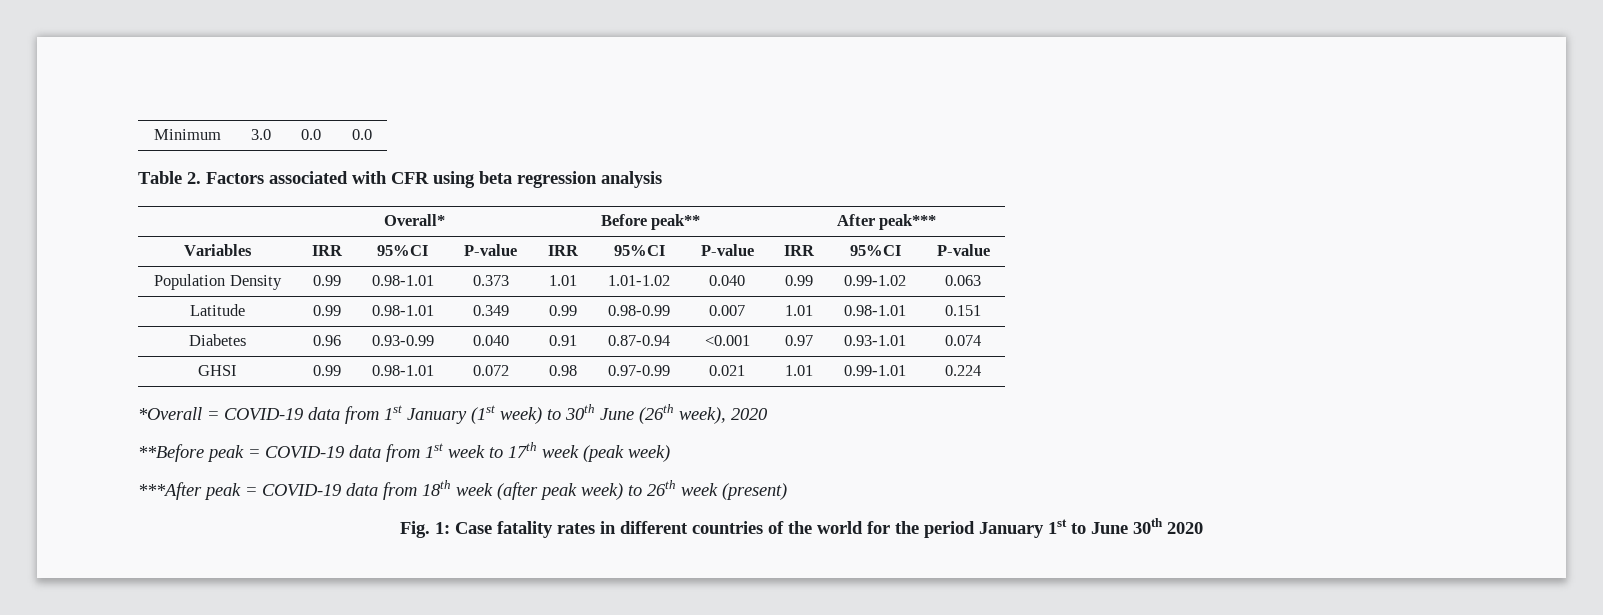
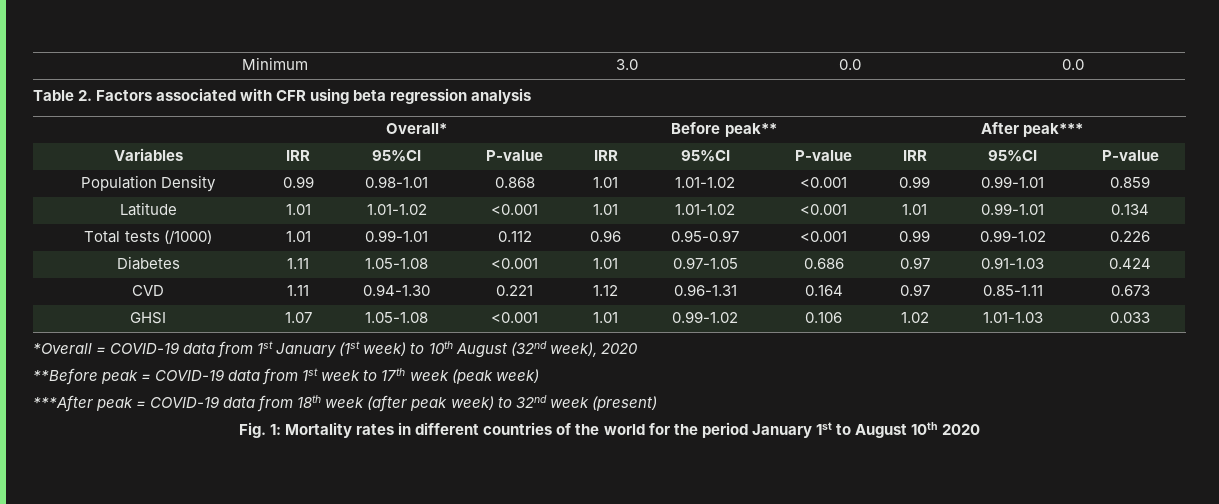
[472,275,509,286] [548,275,577,286] [608,275,670,286] [709,275,745,286] [784,275,813,286] [844,275,906,286] [945,275,981,286] [190,304,245,316] [312,305,341,316] [371,305,434,316] [472,305,509,316] [548,305,577,316] [608,305,670,316] [709,305,745,316] [784,305,813,316] [844,305,906,316] [945,305,981,316] [189,334,246,346] [312,335,341,346] [371,335,434,346] [472,335,509,346] [548,335,577,346] [608,335,670,346] [704,335,750,346] [784,335,813,346] [844,335,906,346] [945,335,981,346] [198,365,237,376] [312,365,341,376] [371,365,434,376] [472,365,509,376] [548,365,577,376] [608,365,670,376] [709,365,745,376] [784,365,813,376] [844,365,906,376] [945,365,981,376] 0.373 | 1.01 | 1.01-1.02 | 0.040 | 0.99 | 0.99-1.02 | 0.063 // Latitude | 0.99 | 0.98-1.01 | 0.349 | 0.99 | 0.98-0.99 | 0.007 | 1.01 | 0.98-1.01 | 0.151 // Diabetes | 0.96 | 0.93-0.99 | 0.040 | 0.91 | 0.87-0.94 | <0.001 | 0.97 | 0.93-1.01 | 0.074 // GHSI | 0.99 | 0.98-1.01 | 0.072 | 0.98 | 0.97-0.99 | 0.021 | 1.01 | 0.99-1.01 | 0.224 -> [494,177,535,188] [593,177,618,188] [675,177,735,188] [800,177,847,188] [899,176,930,188] [981,176,1044,188] [1110,176,1150,188] [119,202,177,216] [285,204,311,215] [366,204,427,215] [491,204,538,215] [593,204,618,215] [675,204,735,215] [800,204,847,215] [902,204,927,215] [981,203,1044,215] [1111,204,1149,215] [84,230,212,244] [285,231,311,242] [365,230,428,242] [497,231,532,242] [590,230,621,242] [671,230,739,242] [800,231,847,242] [899,230,930,242] [979,230,1046,242] [1110,231,1150,242] [116,256,180,270] [287,258,309,269] [365,258,428,269] [491,258,538,269] [593,258,618,269] [672,257,738,269] [803,258,844,269] [899,257,930,269] [981,257,1044,269] [1109,258,1151,269] [132,285,164,296] [287,285,309,296] [363,284,430,296] [496,285,533,296] [593,285,618,296] [673,284,737,296] [804,285,843,296] [899,284,930,296] [982,285,1043,296] [1110,285,1150,296] [130,312,166,324] [284,312,312,323] [365,312,428,323] [491,312,538,323] [593,312,618,323] [672,311,738,323] [805,312,842,323] [900,312,929,323] [982,312,1043,323] [1110,312,1150,323] 0.868 | 1.01 | 1.01-1.02 | <0.001 | 0.99 | 0.99-1.01 | 0.859 // Latitude | 1.01 | 1.01-1.02 | <0.001 | 1.01 | 1.01-1.02 | <0.001 | 1.01 | 0.99-1.01 | 0.134 // Total tests (/1000) | 1.01 | 0.99-1.01 | 0.112 | 0.96 | 0.95-0.97 | <0.001 | 0.99 | 0.99-1.02 | 0.226 // Diabetes | 1.11 | 1.05-1.08 | <0.001 | 1.01 | 0.97-1.05 | 0.686 | 0.97 | 0.91-1.03 | 0.424 // CVD | 1.11 | 0.94-1.30 | 0.221 | 1.12 | 0.96-1.31 | 0.164 | 0.97 | 0.85-1.11 | 0.673 // GHSI | 1.07 | 1.05-1.08 | <0.001 | 1.01 | 0.99-1.02 | 0.106 | 1.02 | 1.01-1.03 | 0.033
[565,404,674,424] 30th June (26th -> [428,341,547,358] 10th August (32nd
[647,480,676,496] 26th -> [515,395,547,408] 32nd
[455,521,553,538] Case fatality -> [285,422,353,438] Mortality
[1091,518,1163,534] June 30th -> [854,422,938,438] August 10th

